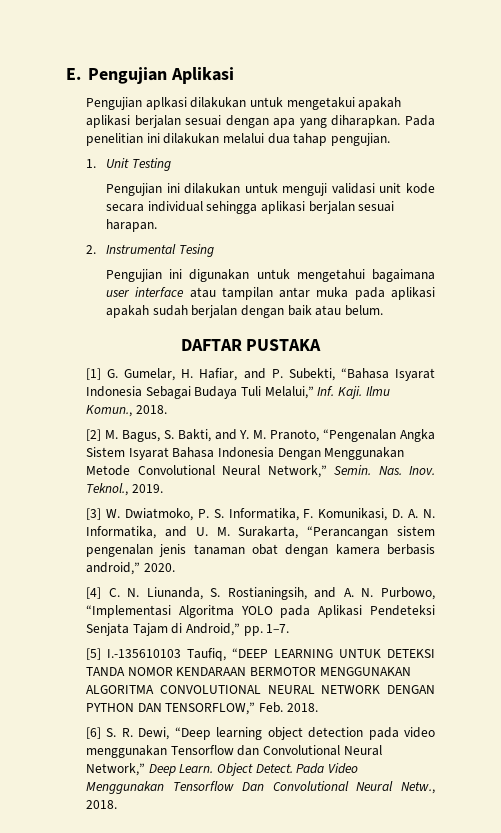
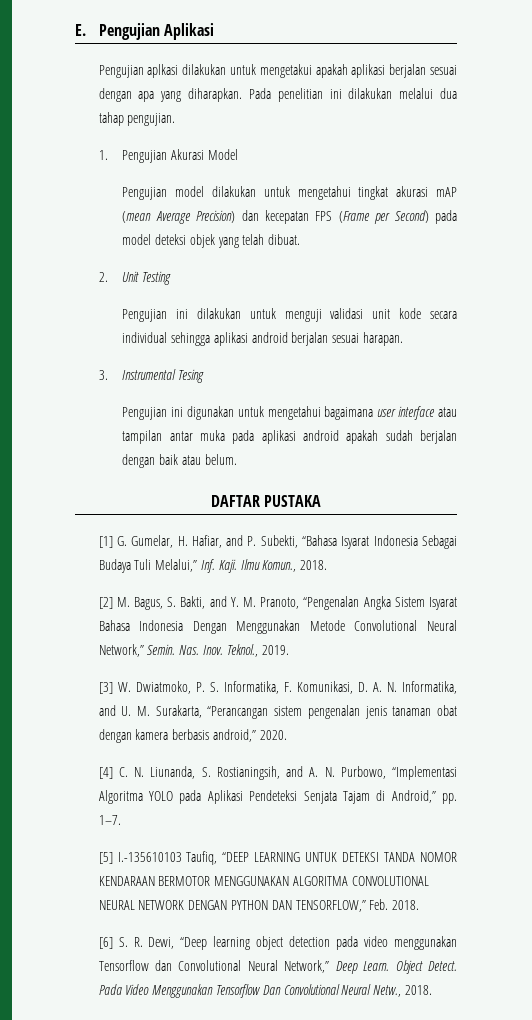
(97, 163) none -> [122,149,238,163] [122,186,457,200] [122,210,458,224] [122,234,301,248] [98,272,108,282] Pengujian Akurasi Model // Pengujian model dilakukan untuk mengetahui tingkat akurasi mAP (mean Average Precision) dan kecepatan FPS (Frame per Second) pada model deteksi objek yang telah dibuat. // 2.
(306, 207) none -> [251,332,288,343] android
[86,245,97,254] 2. -> [98,370,108,380] 3.
(435, 293) none -> [302,430,339,441] android

